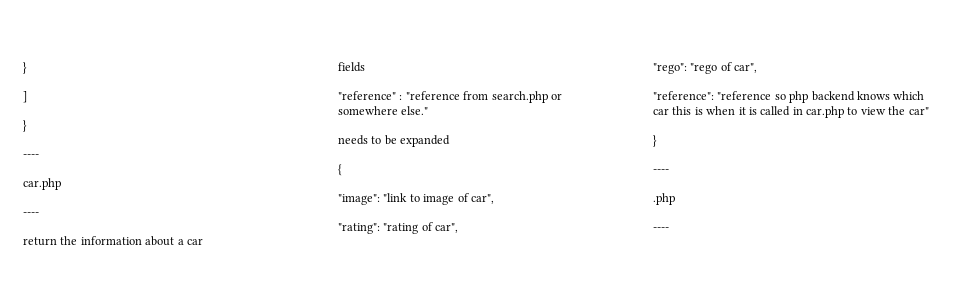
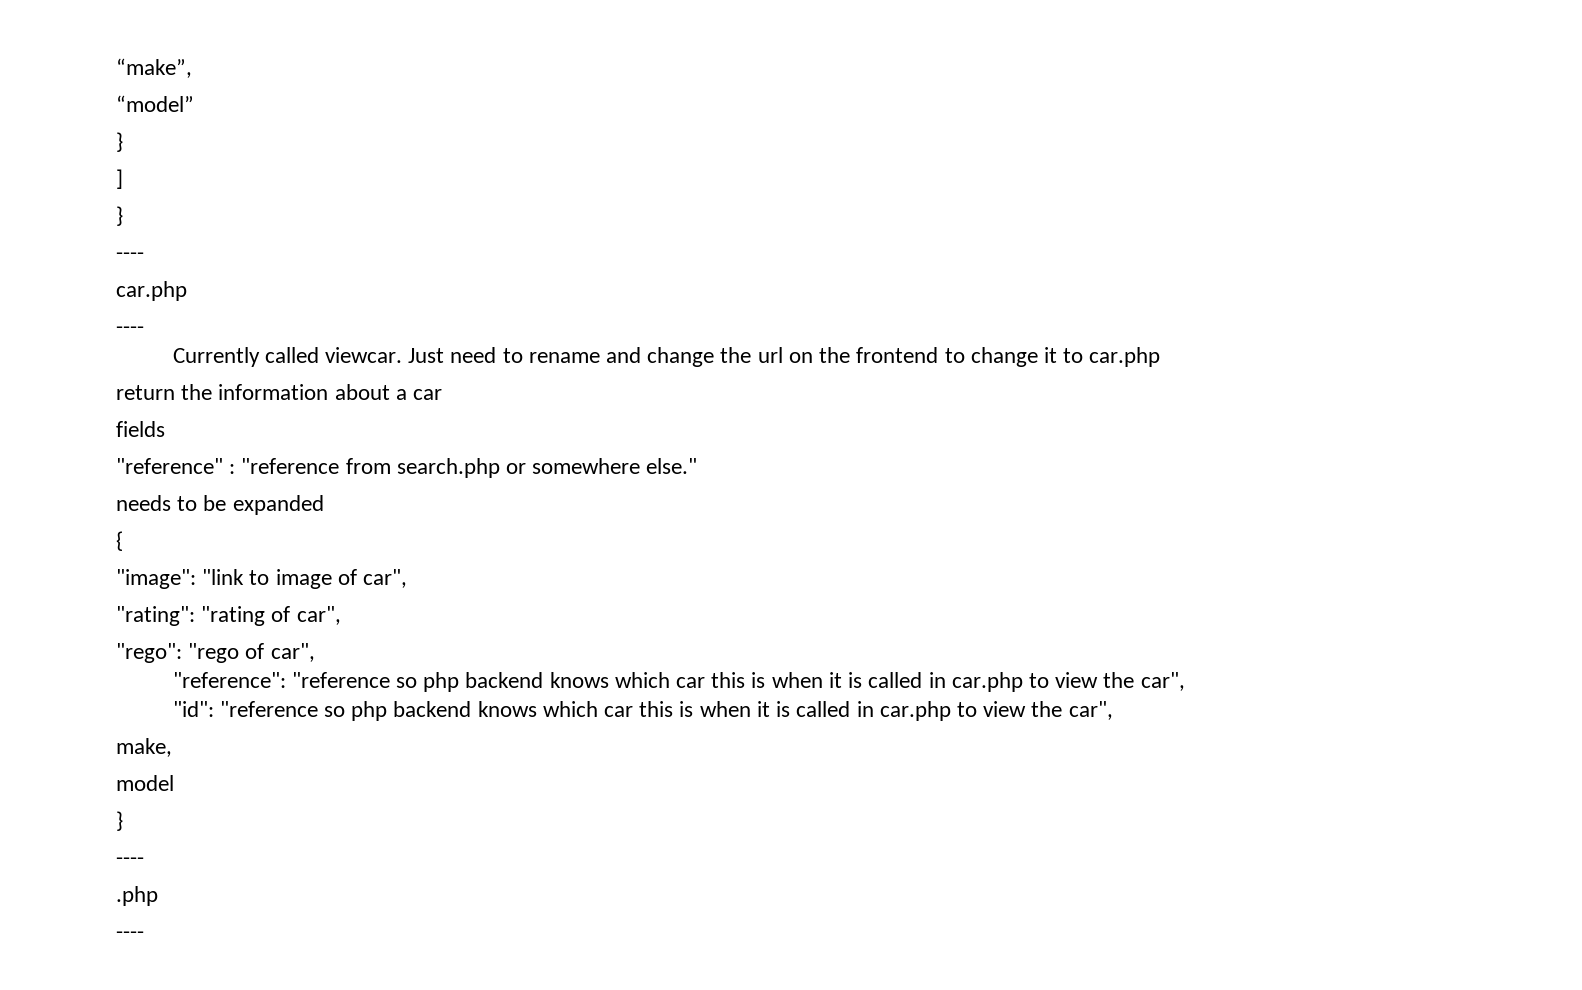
(23, 68) none -> [116,58,192,78] [116,95,194,112] “make”, // “model” //
(39, 214) none -> [172,347,1161,367] // Currently called viewcar. Just need to rename and change the url on the frontend to change it to car.php
[908,107,929,115] car" -> [1140,672,1185,691] [172,701,1113,721] [116,738,172,757] [116,775,174,791] car", // "id": "reference so php backend knows which car this is when it is called in car.php to view the car", // make, // model

